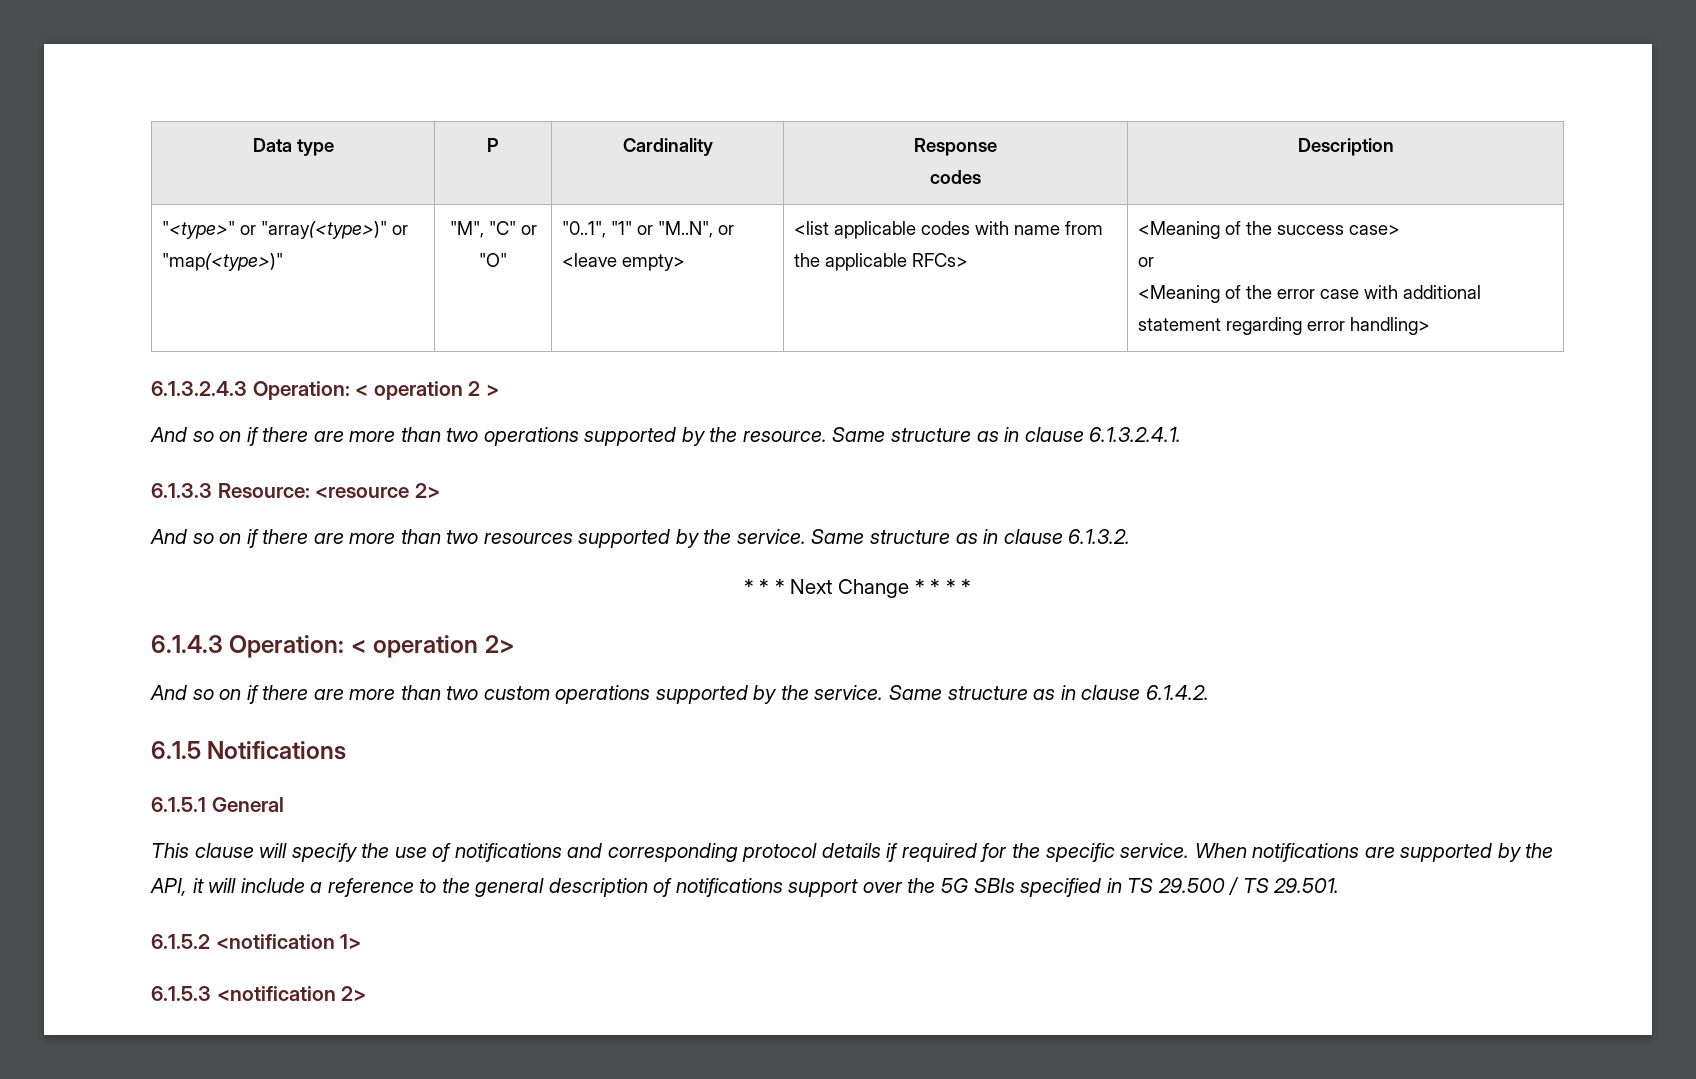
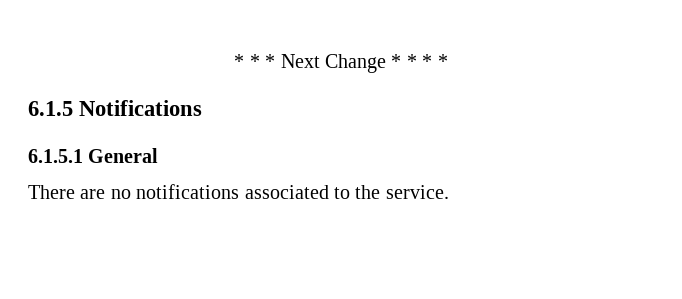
[252,138,334,156] [487,138,499,152] [622,138,713,156] [913,138,997,156] [929,170,981,184] [1297,138,1394,156] [162,221,409,239] [162,253,284,271] [449,221,537,238] [479,253,507,267] [562,221,735,238] [562,253,686,271] [794,221,1104,239] [794,253,969,271] [1138,221,1401,239] [1138,257,1155,267] [1138,285,1482,303] [1138,317,1431,335] [151,381,499,400] [150,427,1182,446] [151,483,440,498] [150,529,1131,548] Data type | P | Cardinality | Response // codes | Description // "<type>" or "array(<type>)" or "map(<type>)" | "M", "C" or "O" | "0..1", "1" or "M..N", or <leave empty> | <list applicable codes with name from the applicable RFCs> | <Meaning of the success case> // or // <Meaning of the error case with additional statement regarding error handling> // 6.1.3.2.4.3 Operation: < operation 2 > // And so on if there are more than two operations supported by the resource. Same structure as in clause 6.1.3.2.4.1. // 6.1.3.3 Resource: <resource 2> // And so on if there are more than two resources supported by the service. Same structure as in clause 6.1.3.2. // -> (234, 61) none
[151,635,515,658] [150,685,1209,704] [151,741,347,760] [151,797,284,812] [151,843,1554,862] [150,877,1340,897] [151,934,362,949] [151,986,367,1001] 6.1.4.3 Operation: < operation 2> // And so on if there are more than two custom operations supported by the service. Same structure as in clause 6.1.4.2. // 6.1.5 Notifications // 6.1.5.1 General // This clause will specify the use of notifications and corresponding protocol details if required for the specific service. When notifications are supported by the API, it will include a reference to the general description of notifications support over the 5G SBIs specified in TS 29.500 / TS 29.501. // 6.1.5.2 <notification 1> // 6.1.5.3 <notification 2> -> [28,100,203,116] [28,148,159,163] [28,184,449,199] 6.1.5 Notifications // 6.1.5.1 General // There are no notifications associated to the service.

